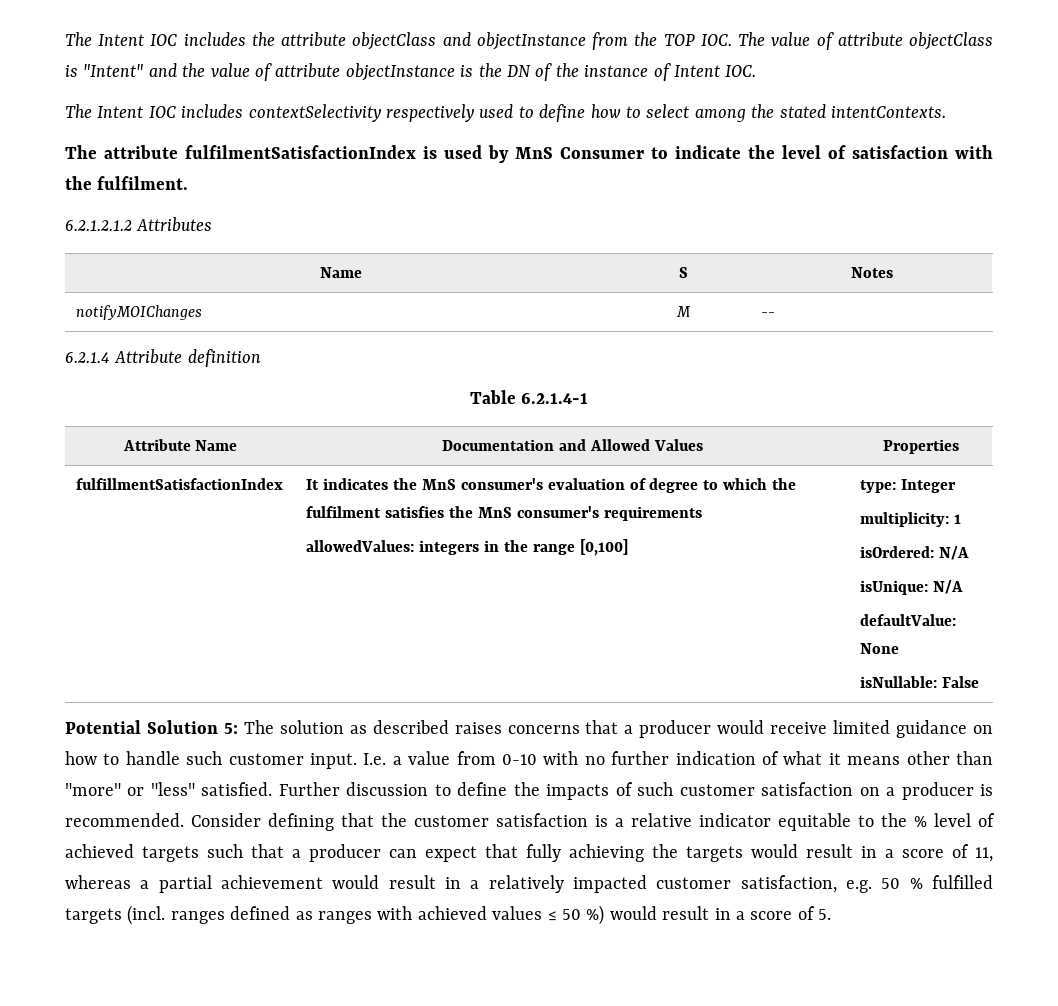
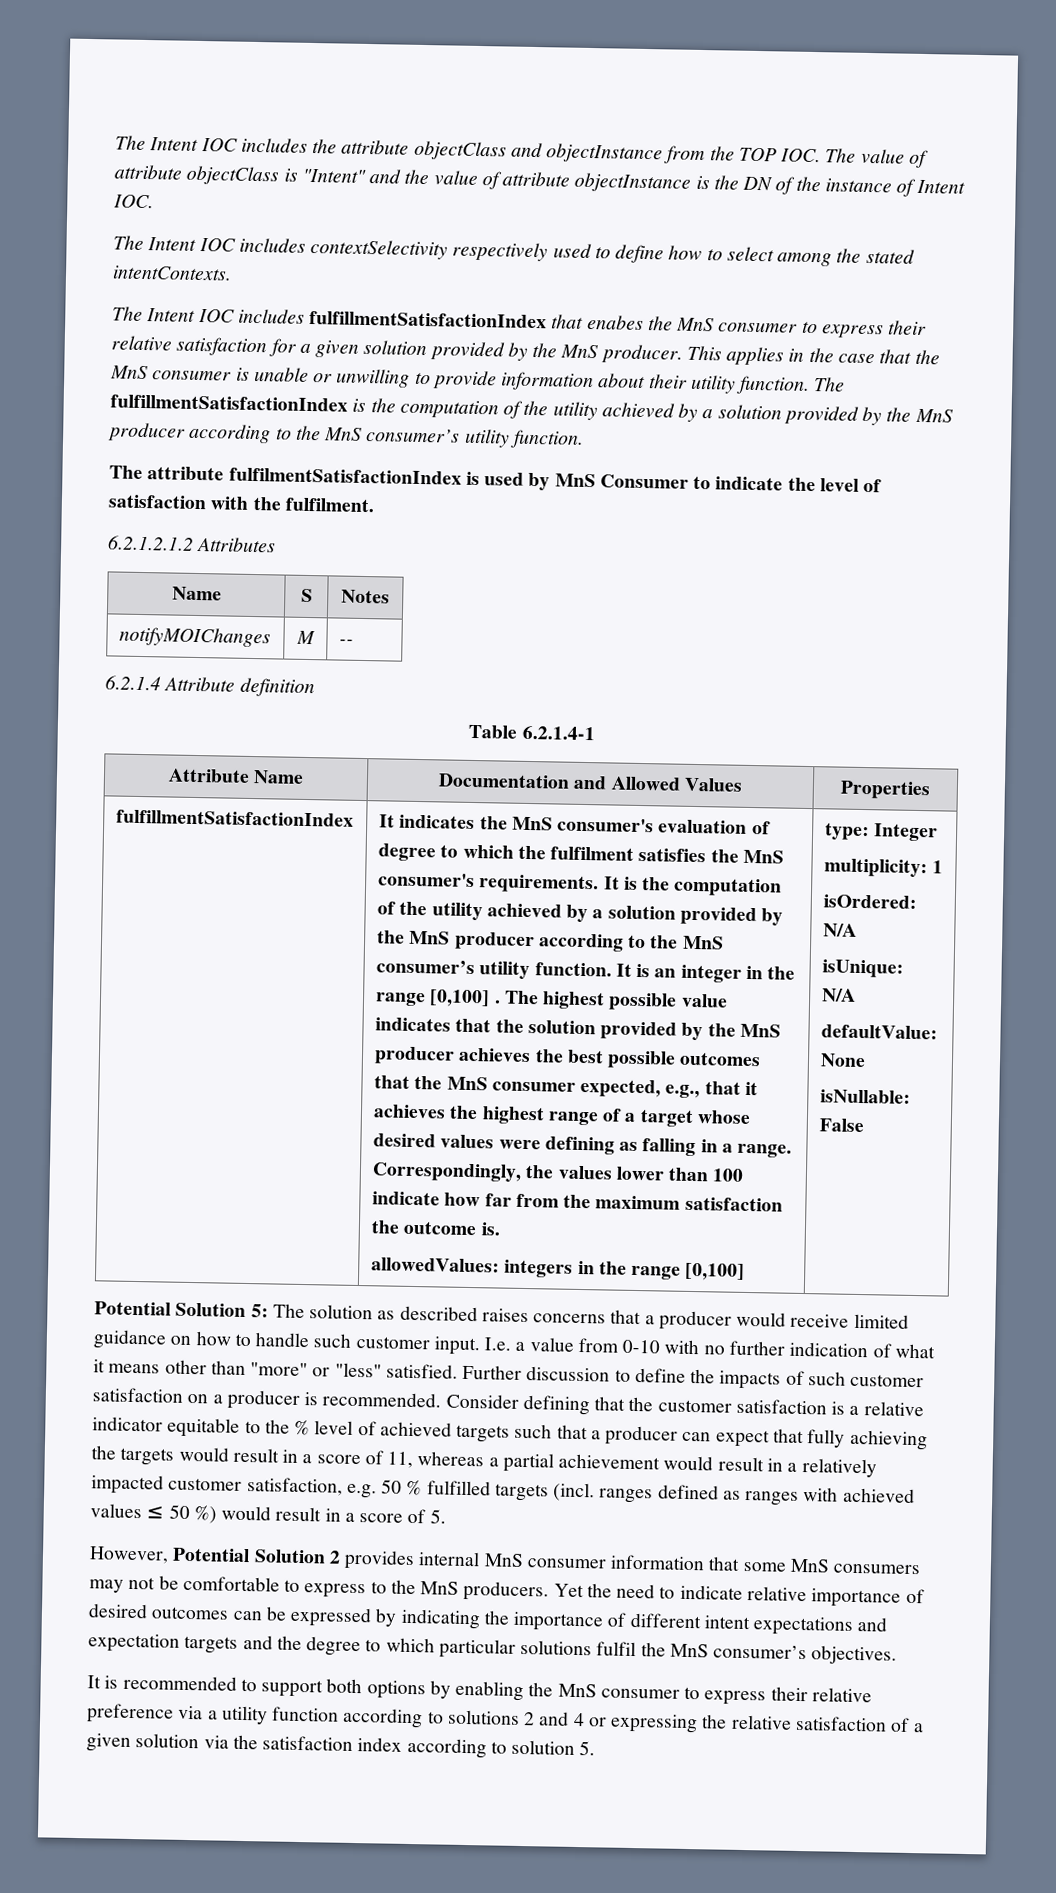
(946, 112) none -> [112,306,928,339] [111,335,940,366] [110,365,846,395] [110,394,953,426] [108,422,584,449] // The Intent IOC includes fulfillmentSatisfactionIndex that enabes the MnS consumer to express their relative satisfaction for a given solution provided by the MnS producer. This applies in the case that the MnS consumer is unable or unwilling to provide information about their utility function. The fulfillmentSatisfactionIndex is the computation of the utility achieved by a solution provided by the MnS producer according to the MnS consumer’s utility function.
[603,506,702,521] requirements -> [478,874,783,897] [376,901,784,926] [376,930,724,952] [375,959,796,983] [374,989,728,1011] [374,1017,781,1041] [373,1046,762,1069] [373,1075,758,1099] [372,1104,751,1127] [372,1133,793,1158] [371,1162,745,1182] [371,1191,783,1212] [370,1220,501,1236] requirements. It is the computation of the utility achieved by a solution provided by the MnS producer according to the MnS consumer’s utility function. It is an integer in the range [0,100] . The highest possible value indicates that the solution provided by the MnS producer achieves the best possible outcomes that the MnS consumer expected, e.g., that it achieves the highest range of a target whose desired values were defining as falling in a range. Correspondingly, the values lower than 100 indicate how far from the maximum satisfaction the outcome is.
(832, 914) none -> [89,1546,921,1575] [89,1575,925,1608] [88,1603,888,1636] [88,1633,898,1665] [87,1674,872,1706] [86,1703,924,1734] [86,1733,596,1759] // However, Potential Solution 2 provides internal MnS consumer information that some MnS consumers may not be comfortable to express to the MnS producers. Yet the need to indicate relative importance of desired outcomes can be expressed by indicating the importance of different intent expectations and expectation targets and the degree to which particular solutions fulfil the MnS consumer’s objectives. // It is recommended to support both options by enabling the MnS consumer to express their relative preference via a utility function according to solutions 2 and 4 or expressing the relative satisfaction of a given solution via the satisfaction index according to solution 5.

